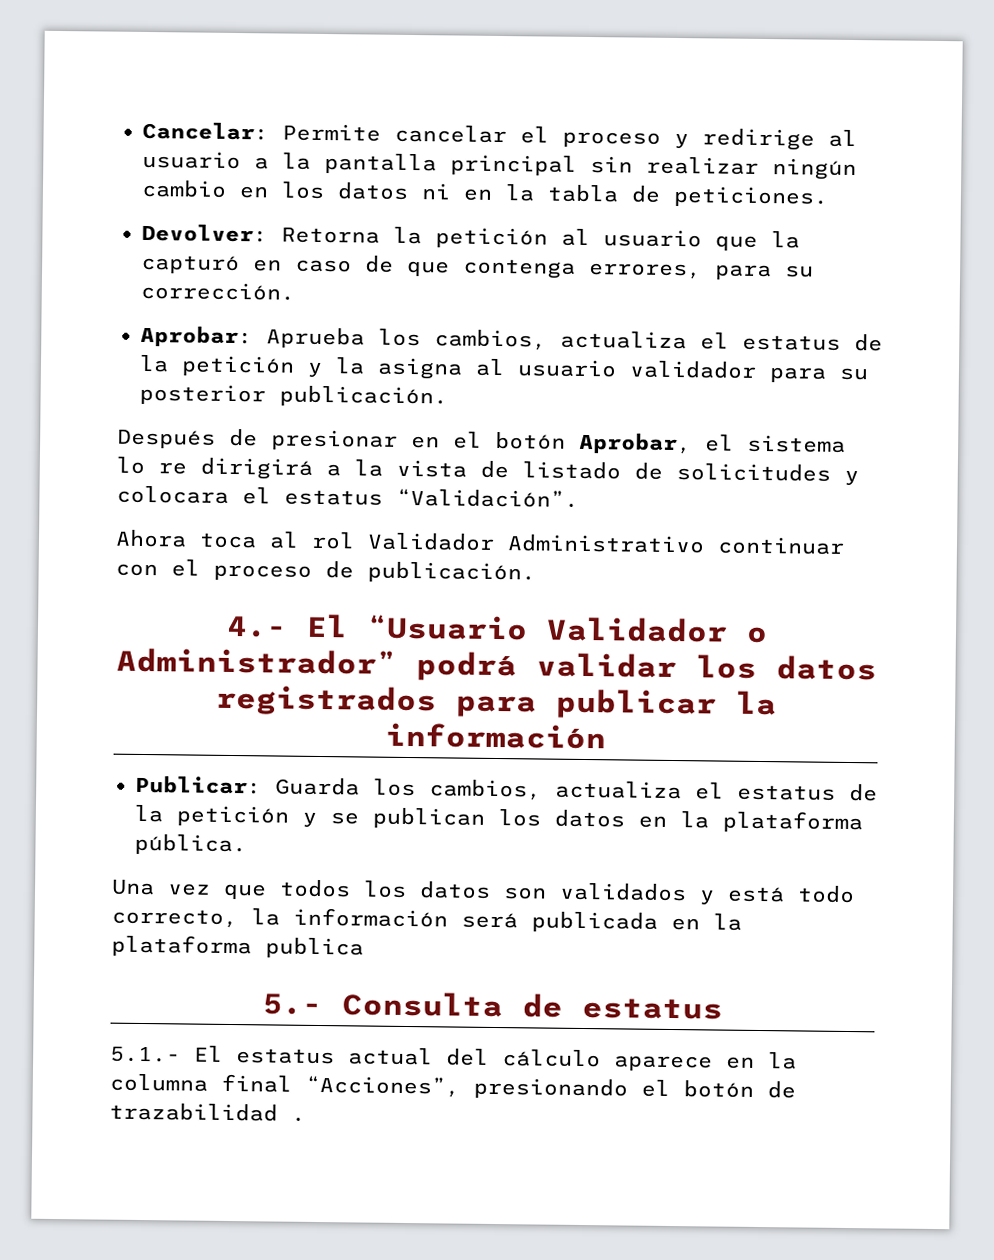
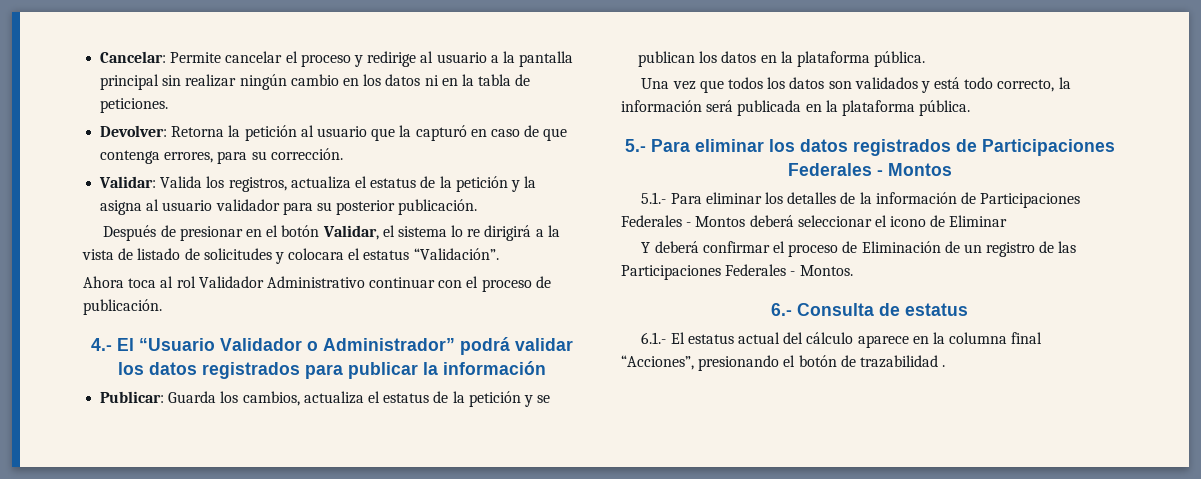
[140,325,547,351] Aprobar: Aprueba los cambios, -> [99,176,287,192] Validar: Valida los registros,
[579,432,692,455] Aprobar, -> [322,225,379,240] Validar,
[265,937,364,959] publica -> [919,100,971,116] pública.
(323, 1004) none -> [650,139,1115,156] [787,163,952,176] [641,192,1081,208] [621,215,1008,227] [641,241,1077,257] [621,264,853,280] [771,303,792,316] Para eliminar los datos registrados de Participaciones Federales - Montos // 5.1.- Para eliminar los detalles de la información de Participaciones Federales - Montos deberá seleccionar el icono de Eliminar // Y deberá confirmar el proceso de Eliminación de un registro de las Participaciones Federales - Montos. // 6.-
[110,1046,181,1063] 5.1.- -> [641,332,667,344] 6.1.-

